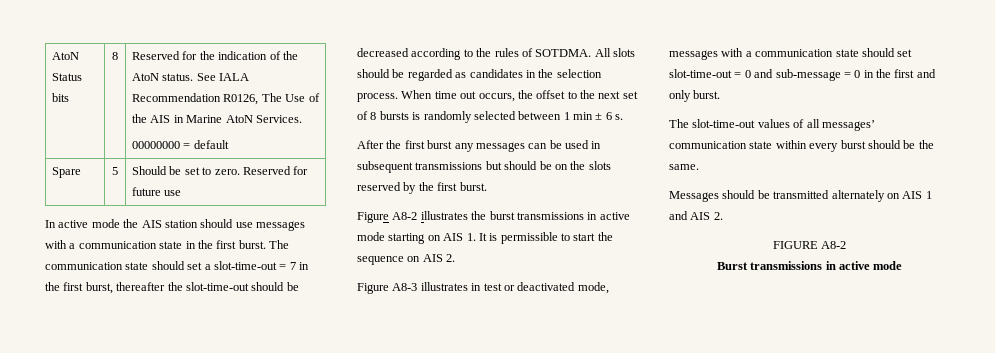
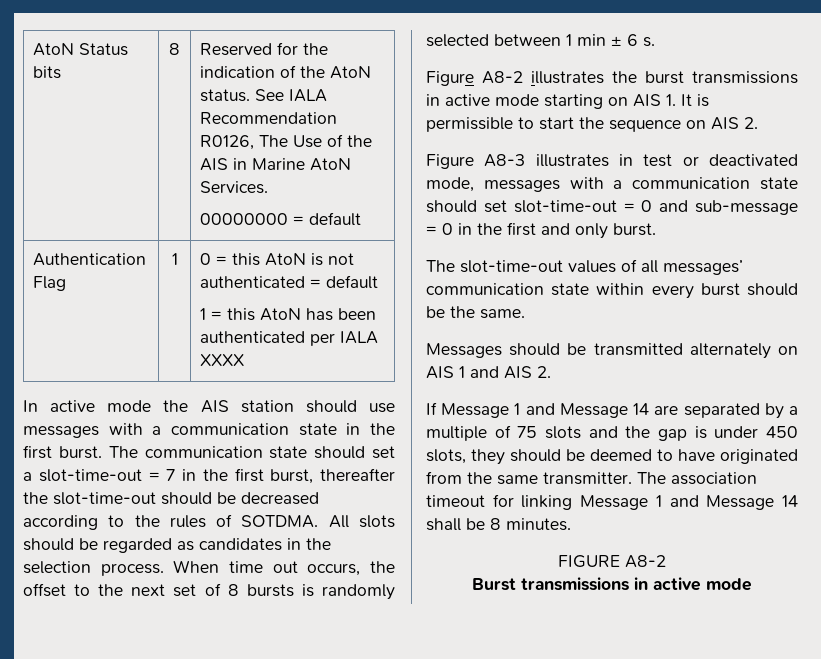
[51,167,81,178] [112,167,118,175] [131,166,309,175] [131,187,182,196] Spare | 5 | Should be set to zero. Reserved for future use -> [33,253,147,266] [33,276,67,291] [171,253,178,265] [200,253,355,266] [200,275,379,289] [200,308,377,321] [200,331,379,346] [200,354,245,366] Authentication Flag | 1 | 0 = this AtoN is not authenticated = default // 1 = this AtoN has been authenticated per IALA XXXX
[357,140,602,152] [357,161,611,173] [357,182,487,194] // After the first burst any messages can be used in subsequent transmissions but should be on the slots reserved by the first burst. -> (655, 42) none
(723, 216) none -> [426,402,798,419] [426,425,798,441] [426,449,798,465] [426,471,757,485] [426,494,798,510] [426,518,571,531] // If Message 1 and Message 14 are separated by a multiple of 75 slots and the gap is under 450 slots, they should be deemed to have originated from the same transmitter. The association timeout for linking Message 1 and Message 14 shall be 8 minutes.

